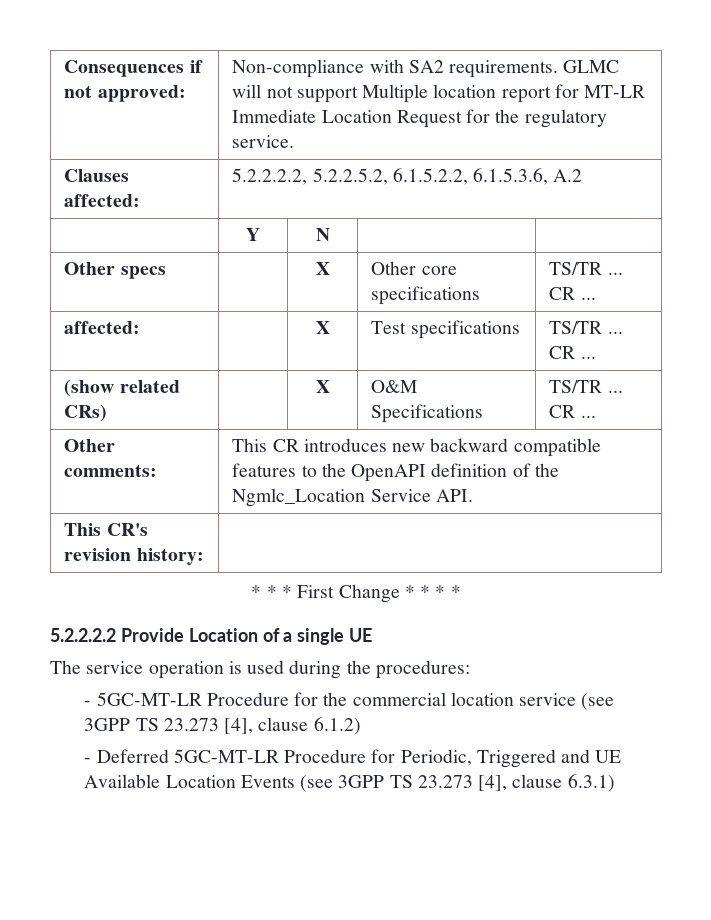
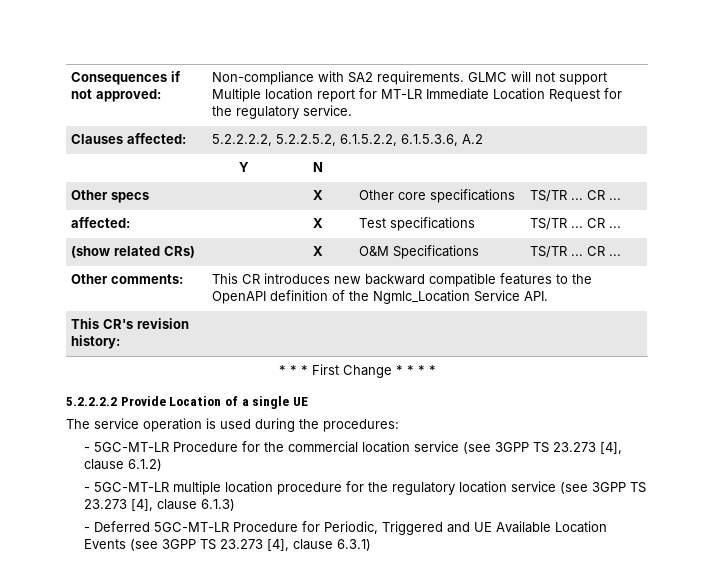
(361, 726) none -> [83,481,646,495] [83,499,235,511] // - 5GC-MT-LR multiple location procedure for the regulatory location service (see 3GPP TS 23.273 [4], clause 6.1.3)

